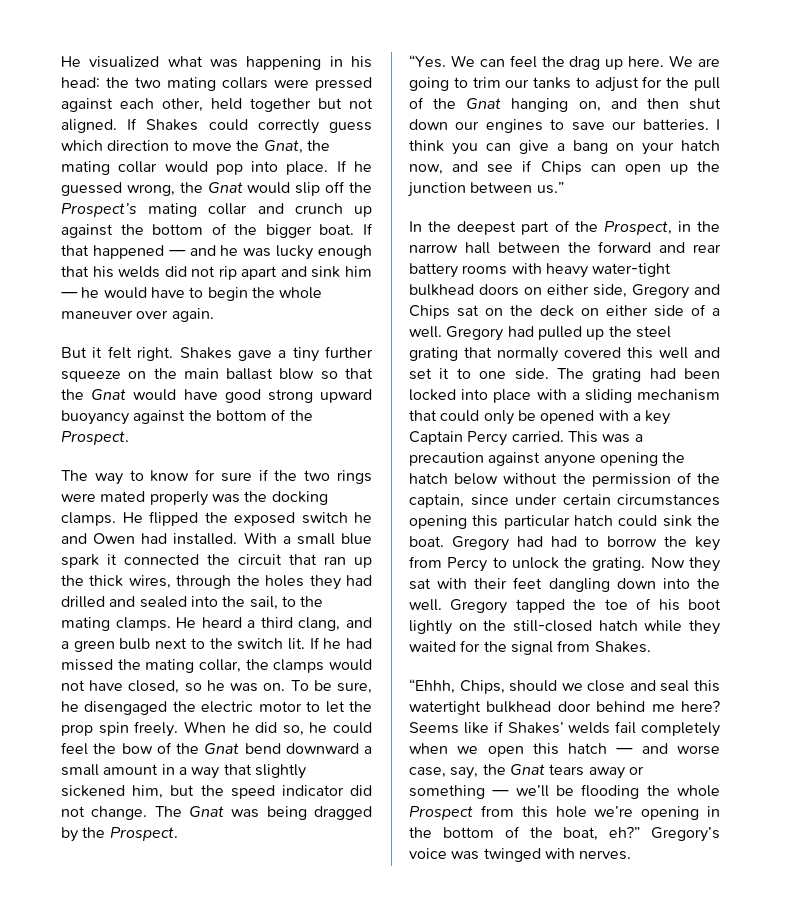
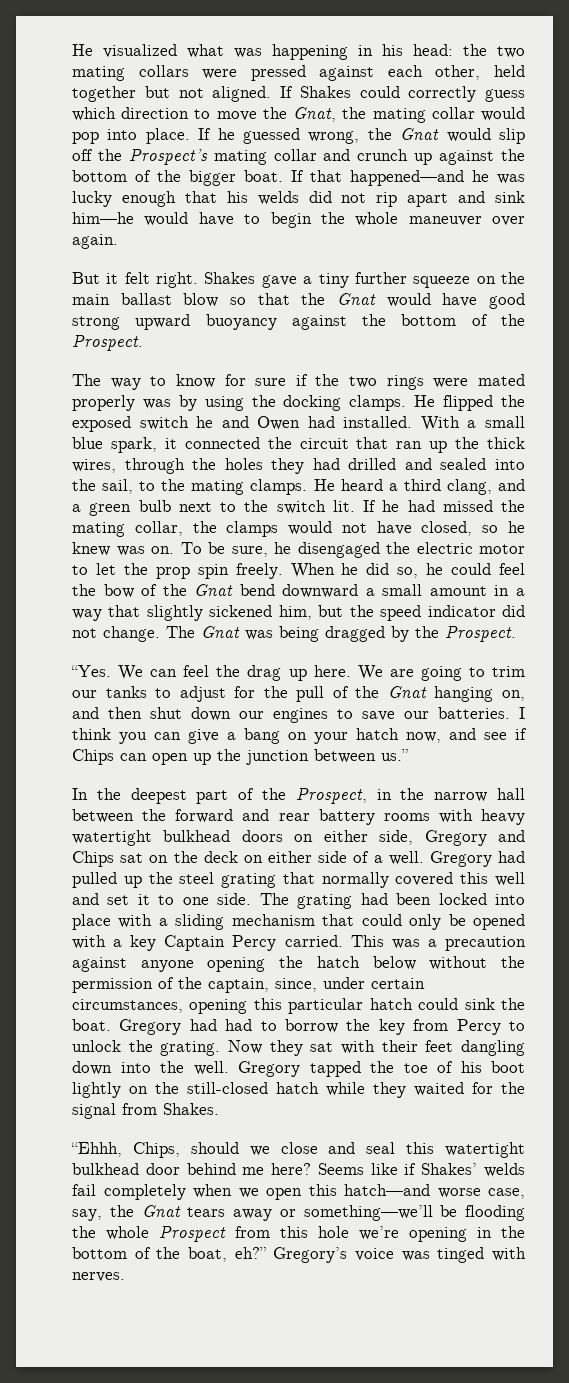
[92,245,216,259] happened — and -> [350,170,464,186] happened—and
[344,266,372,277] [61,287,100,298] him — he -> [72,212,134,224] him—he
(240, 498) none -> [178,395,244,411] by using
[61,554,99,568] spark -> [110,437,157,453] spark,
(225, 685) none -> [72,542,110,556] knew
[592,263,672,277] water-tight -> [72,830,152,846] watertight
[470,494,509,506] since -> [275,978,317,992] since,
[617,494,720,506] circumstances -> [72,999,183,1013] circumstances,
[568,743,668,754] hatch — and -> [344,1184,430,1196] hatch—and
[409,785,549,799] something — we’ll -> [303,1205,433,1221] something—we’ll
[483,848,541,862] twinged -> [437,1247,485,1263] tinged

